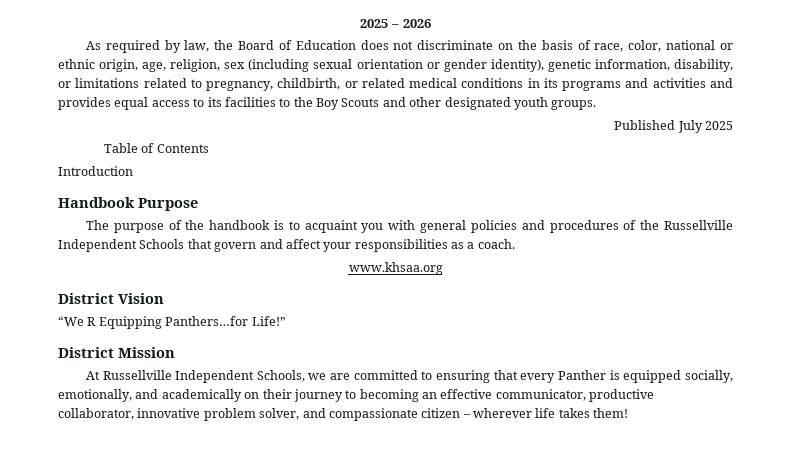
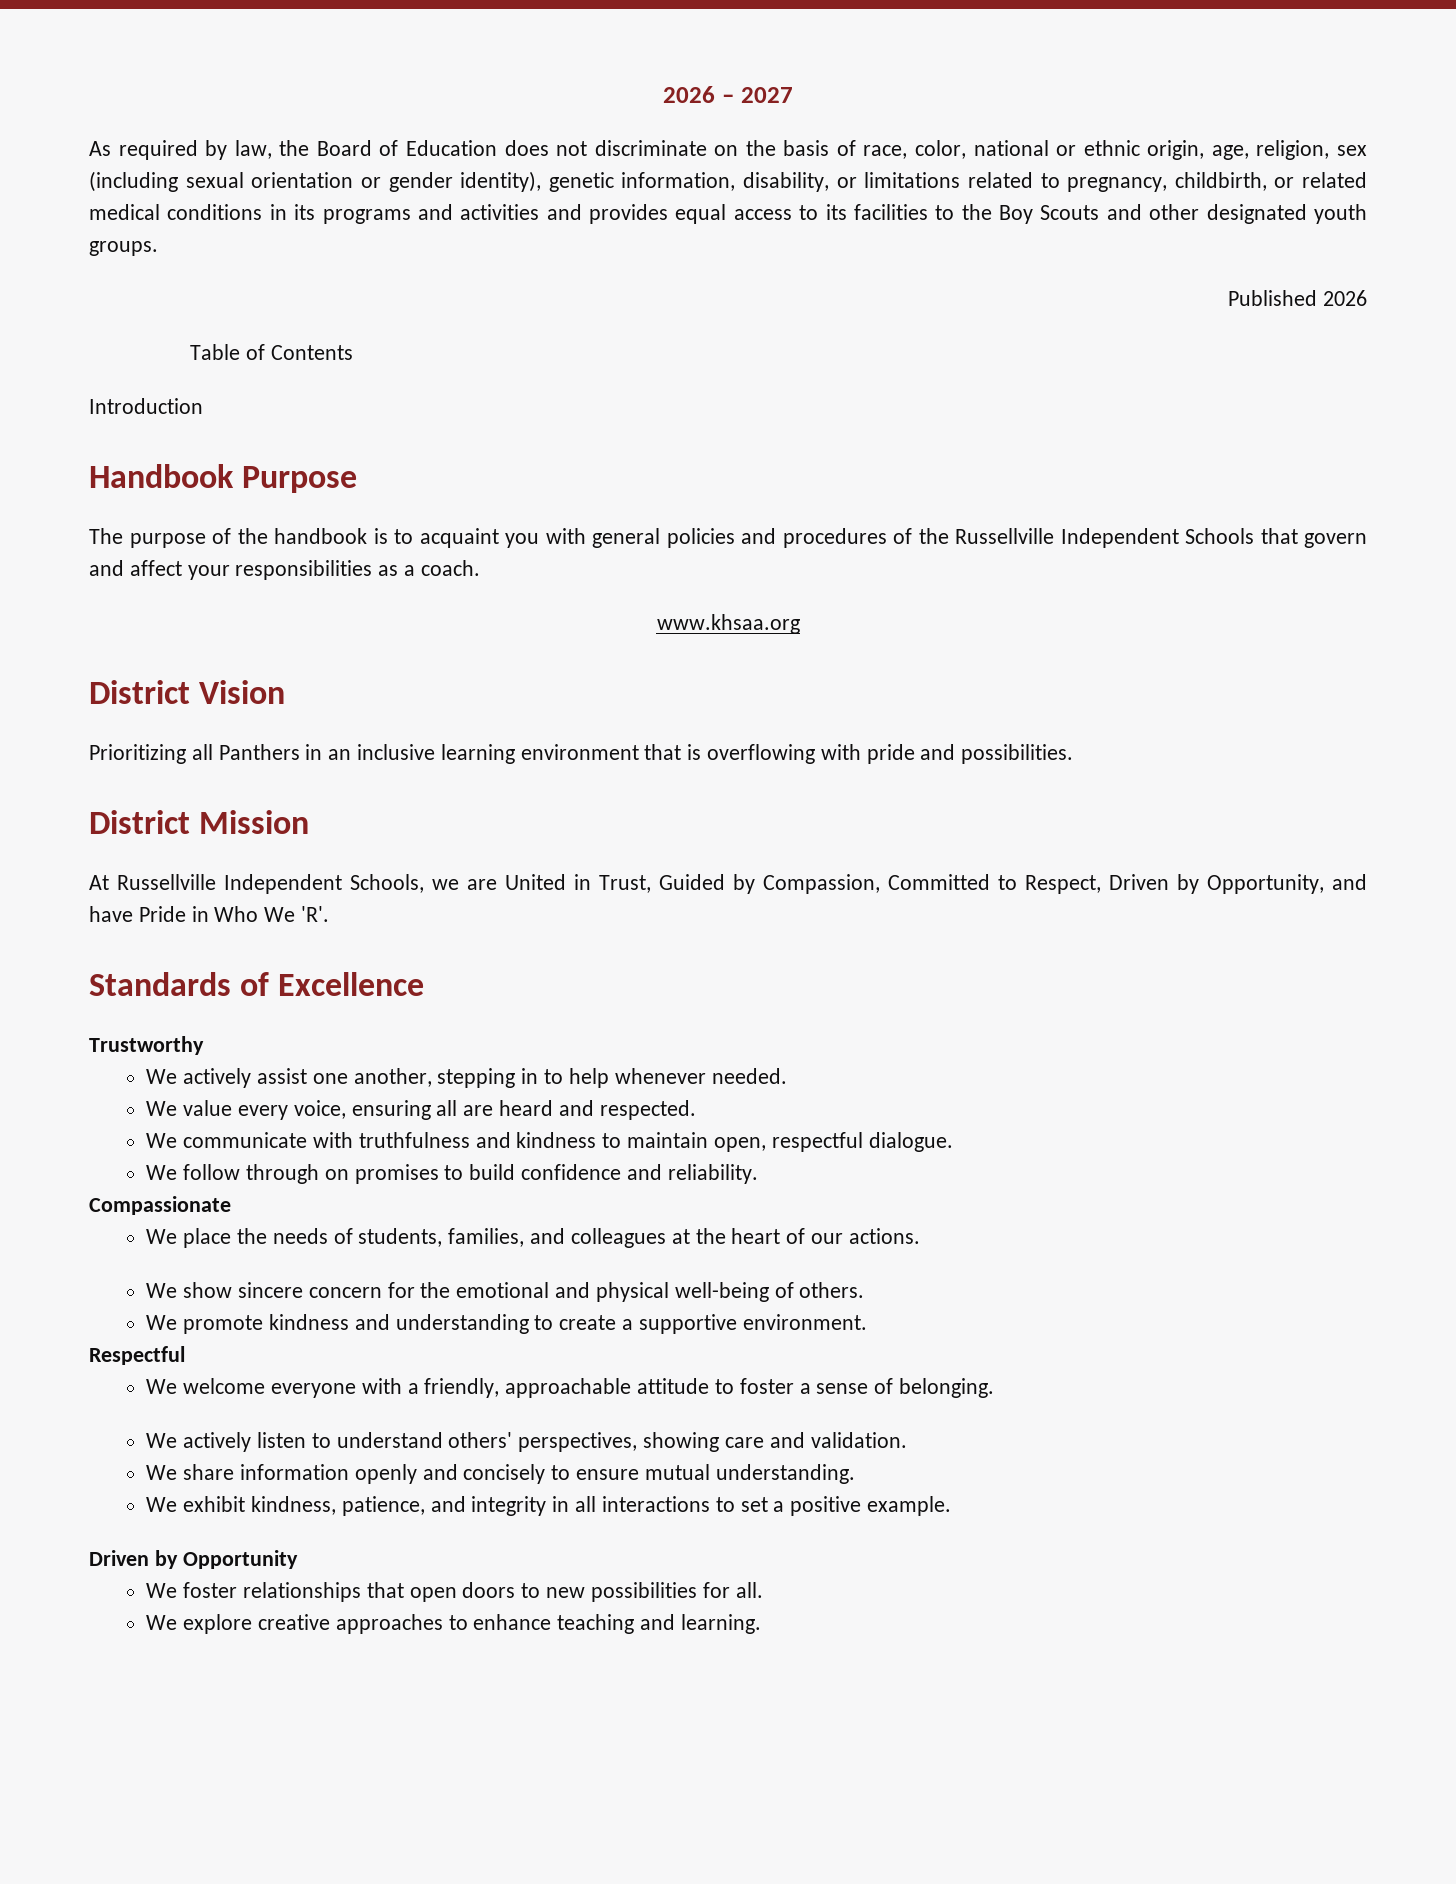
[360,19,431,28] 2025 – 2026 -> [663,86,793,103] 2026 – 2027
[677,120,733,133] July 2025 -> [1323,290,1367,306] 2026
[58,316,286,329] “We R Equipping Panthers…for Life!” -> [89,744,1074,764] Prioritizing all Panthers in an inclusive learning environment that is overflowing with pride and possibilities.
[353,370,733,383] [58,389,655,402] [58,408,629,421] committed to ensuring that every Panther is equipped socially, emotionally, and academically on their journey to becoming an effective communicator, productive collaborator, innovative problem solver, and compassionate citizen – wherever life takes them! -> [505,874,1367,894] [89,906,330,922] [89,972,425,996] [89,1036,204,1055] [146,1068,787,1088] [146,1100,696,1120] [146,1132,953,1152] [146,1164,758,1184] [89,1196,231,1215] [146,1228,920,1248] [146,1282,865,1302] [146,1314,867,1334] [89,1346,185,1365] [146,1378,994,1398] [146,1432,907,1452] [146,1464,855,1484] [146,1496,951,1516] [89,1550,298,1569] [146,1582,763,1602] [146,1614,761,1634] United in Trust, Guided by Compassion, Committed to Respect, Driven by Opportunity, and have Pride in Who We 'R'. // Standards of Excellence // Trustworthy // We actively assist one another, stepping in to help whenever needed. // We value every voice, ensuring all are heard and respected. // We communicate with truthfulness and kindness to maintain open, respectful dialogue. // We follow through on promises to build confidence and reliability. // Compassionate // We place the needs of students, families, and colleagues at the heart of our actions. // We show sincere concern for the emotional and physical well-being of others. // We promote kindness and understanding to create a supportive environment. // Respectful // We welcome everyone with a friendly, approachable attitude to foster a sense of belonging. // We actively listen to understand others' perspectives, showing care and validation. // We share information openly and concisely to ensure mutual understanding. // We exhibit kindness, patience, and integrity in all interactions to set a positive example. // Driven by Opportunity // We foster relationships that open doors to new possibilities for all. // We explore creative approaches to enhance teaching and learning.

